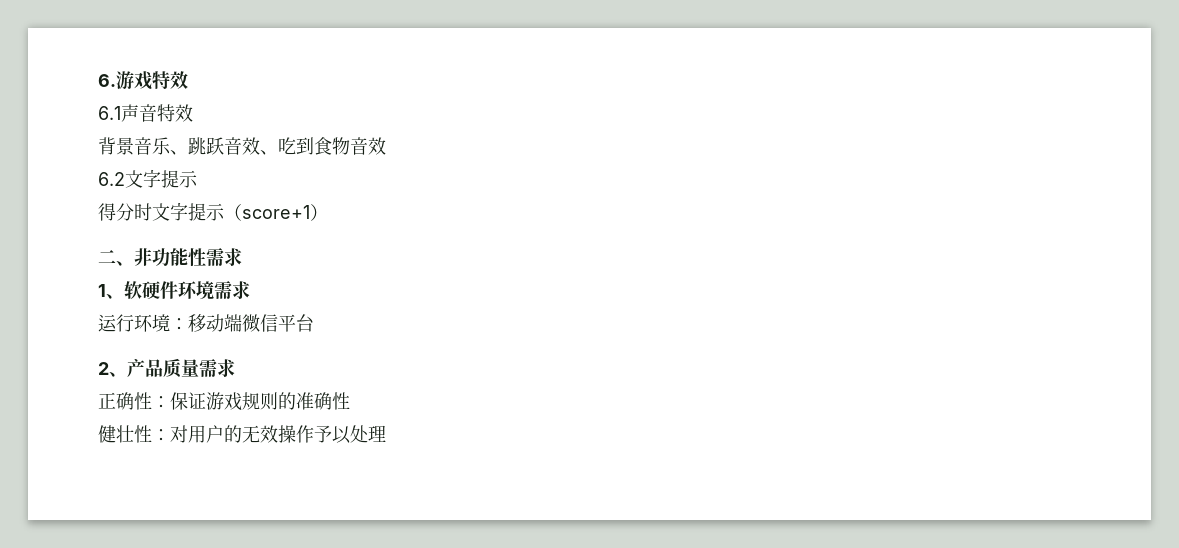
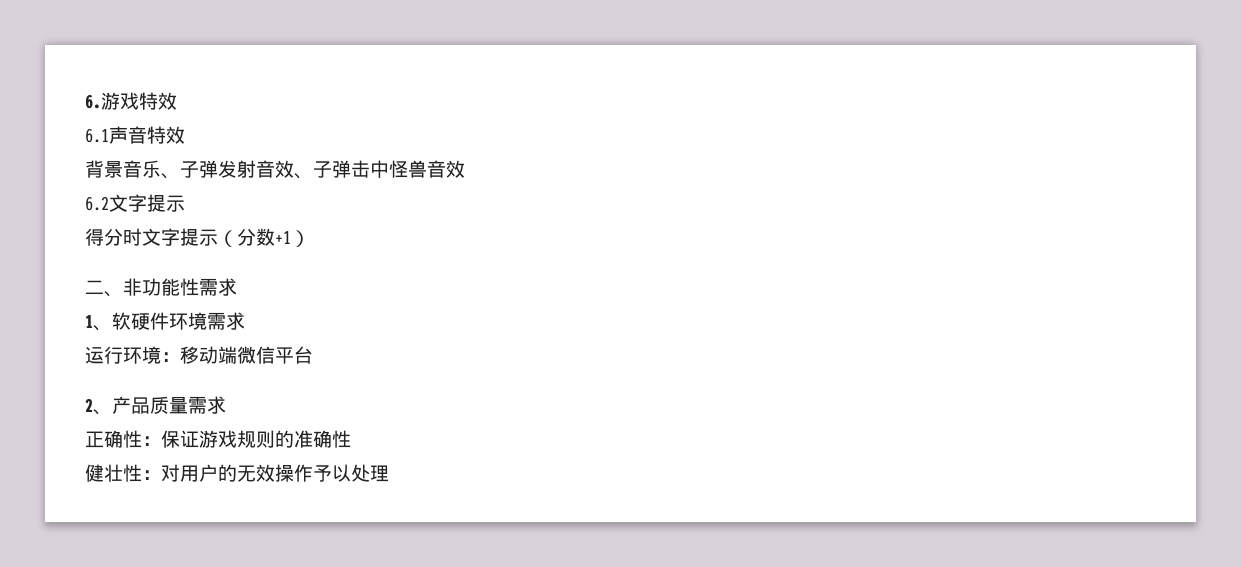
[188,137,350,155] 跳跃音效、吃到食物 -> [180,160,427,179] 子弹发射音效、子弹击中怪兽
[242,205,310,219] score+1 -> [237,228,291,246] 分数+1

